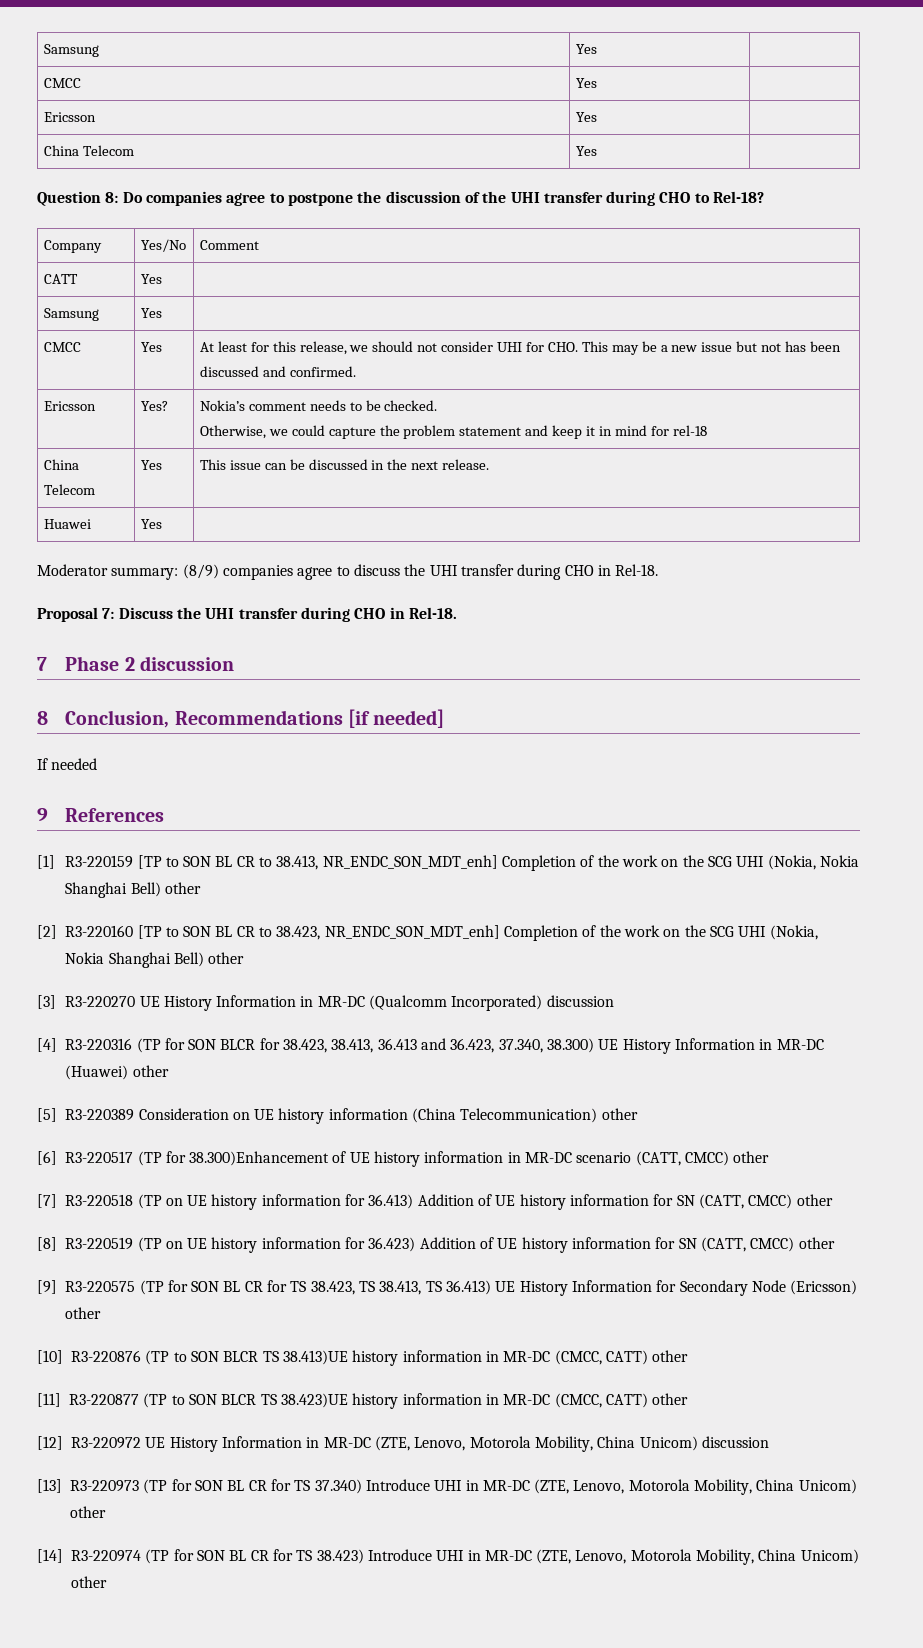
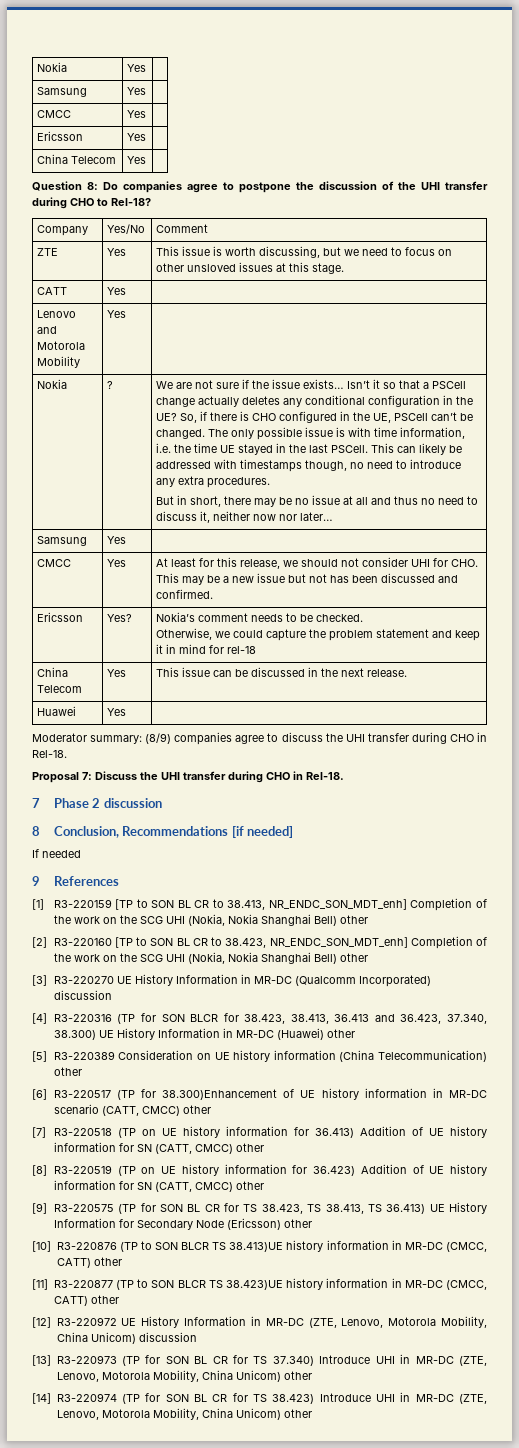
(43, 50) none -> [36,62,67,72] [126,64,146,72] Nokia | Yes | //
[43,274,78,284] [140,274,162,284] CATT | Yes | -> [36,248,58,256] [106,248,126,256] [155,246,452,258] [155,262,344,274] [36,287,67,295] [106,287,126,295] [36,310,76,318] [36,326,57,334] [36,341,85,350] [36,356,80,368] [106,310,126,318] [36,379,67,389] [106,381,113,389] [155,379,466,389] [155,395,473,407] [155,411,473,423] [155,427,465,440] [155,443,462,455] [155,459,461,472] [155,476,270,488] [155,495,478,507] [155,511,333,523] ZTE | Yes | This issue is worth discussing, but we need to focus on other unsloved issues at this stage. // CATT | Yes | // Lenovo and Motorola Mobility | Yes | // Nokia | ? | We are not sure if the issue exists… Isn’t it so that a PSCell change actually deletes any conditional configuration in the UE? So, if there is CHO configured in the UE, PSCell can’t be changed. The only possible issue is with time information, i.e. the time UE stayed in the last PSCell. This can likely be addressed with timestamps though, no need to introduce any extra procedures. // But in short, there may be no issue at all and thus no need to discuss it, neither now nor later…

